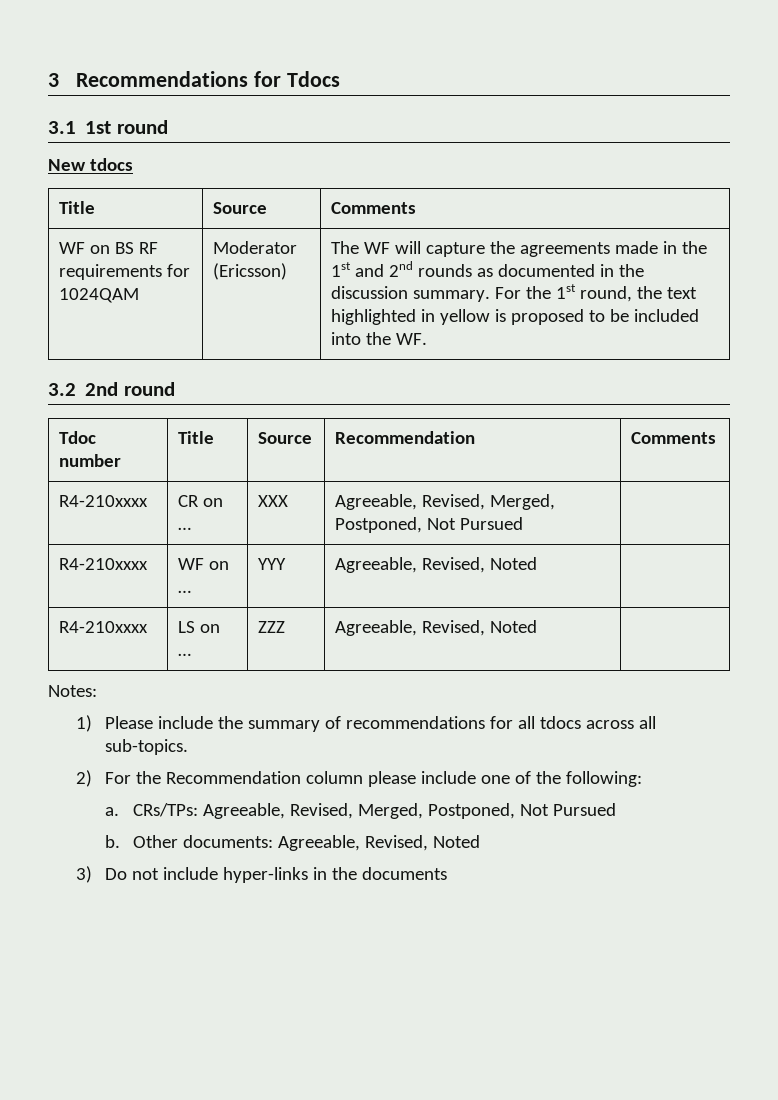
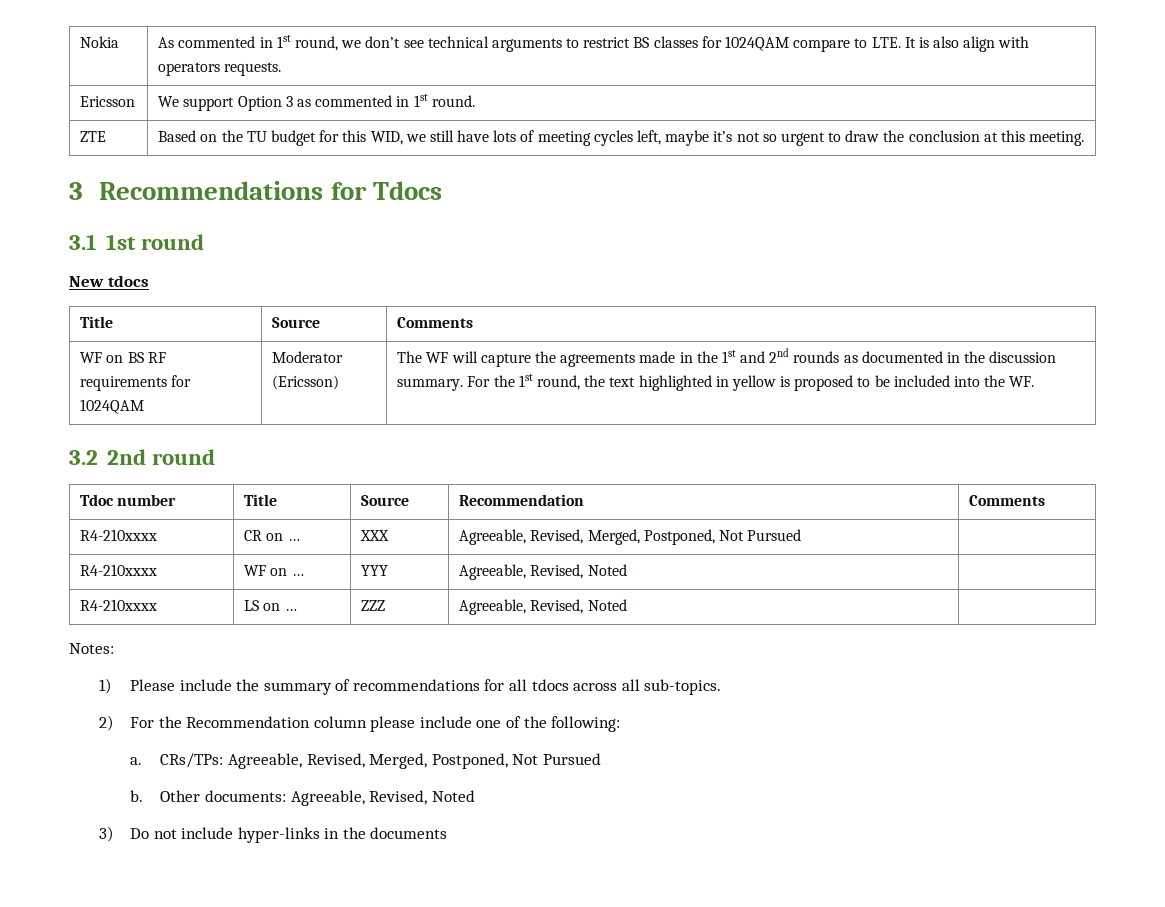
(48, 80) none -> [80,36,120,48] [158,35,1030,52] [158,62,282,76] [80,96,136,107] [158,94,475,111] [80,131,107,142] [158,130,1085,146] Nokia | As commented in 1st round, we don’t see technical arguments to restrict BS classes for 1024QAM compare to LTE. It is also align with operators requests. // Ericsson | We support Option 3 as commented in 1st round. // ZTE | Based on the TU budget for this WID, we still have lots of meeting cycles left, maybe it’s not so urgent to draw the conclusion at this meeting. //

